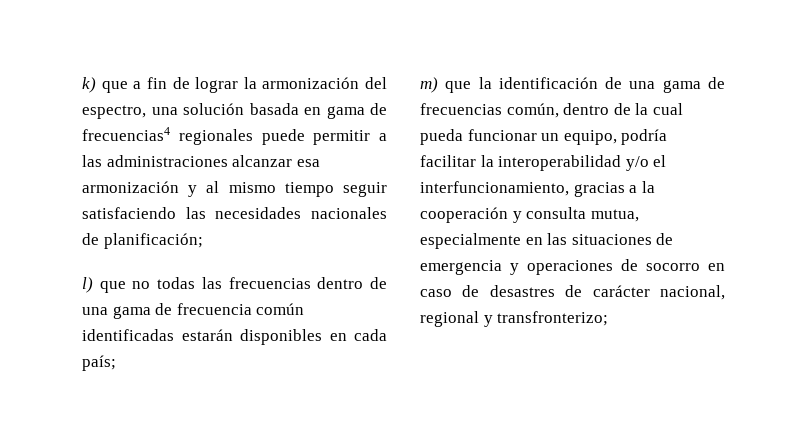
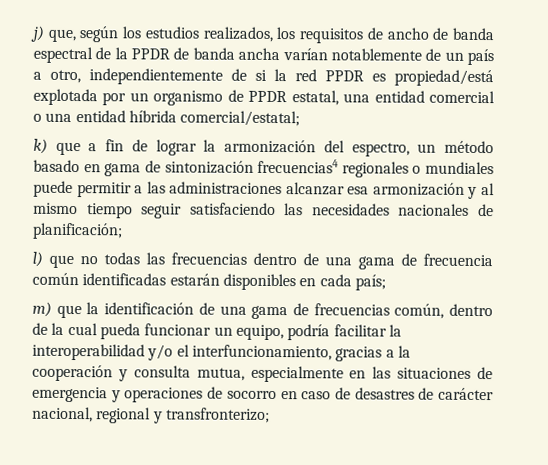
(82, 85) none -> [30,25,496,44] [33,46,495,66] [33,68,494,87] [33,88,496,106] [33,110,301,127] j) que, según los estudios realizados, los requisitos de ancho de banda espectral de la PPDR de banda ancha varían notablemente de un país a otro, independientemente de si la red PPDR es propiedad/está explotada por un organismo de PPDR estatal, una entidad comercial o una entidad híbrida comercial/estatal; //
[151,103,299,115] una solución basada -> [417,140,495,154] [33,159,80,173] un método basado
(387, 109) none -> [164,160,254,174] sintonización
(253, 137) none -> [412,161,494,175] o mundiales

